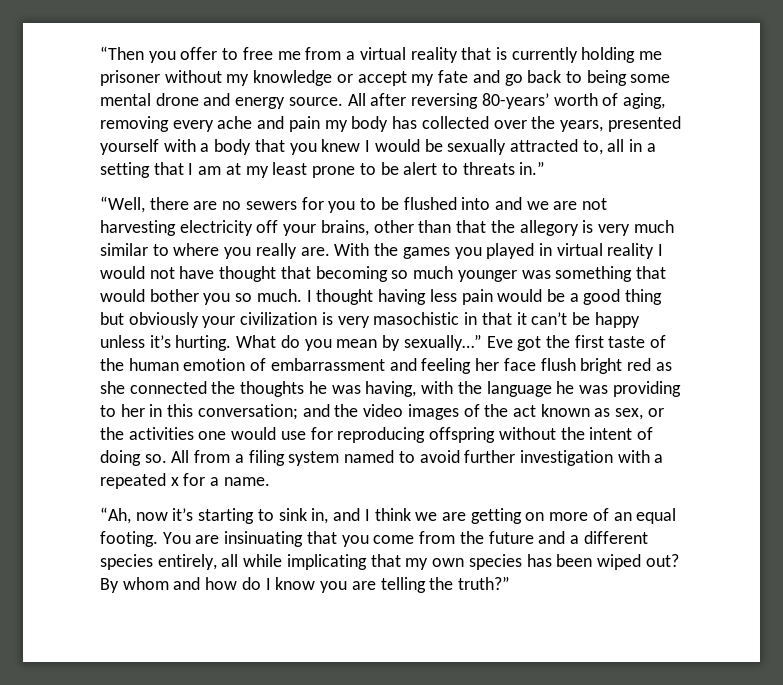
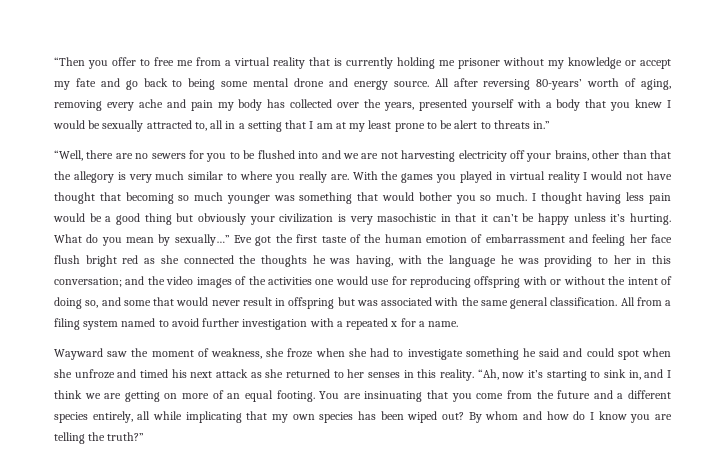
[512,404,664,420] [100,427,124,440] act known as sex, or the -> (266, 280) none
(496, 435) none -> [522,276,562,285] with or
[144,454,167,463] so. -> [85,297,618,309] so, and some that would never result in offspring but was associated with the same general classification.
(270, 481) none -> [54,348,672,360] [54,369,475,381] Wayward saw the moment of weakness, she froze when she had to investigate something he said and could spot when she unfroze and timed his next attack as she returned to her senses in this reality.

